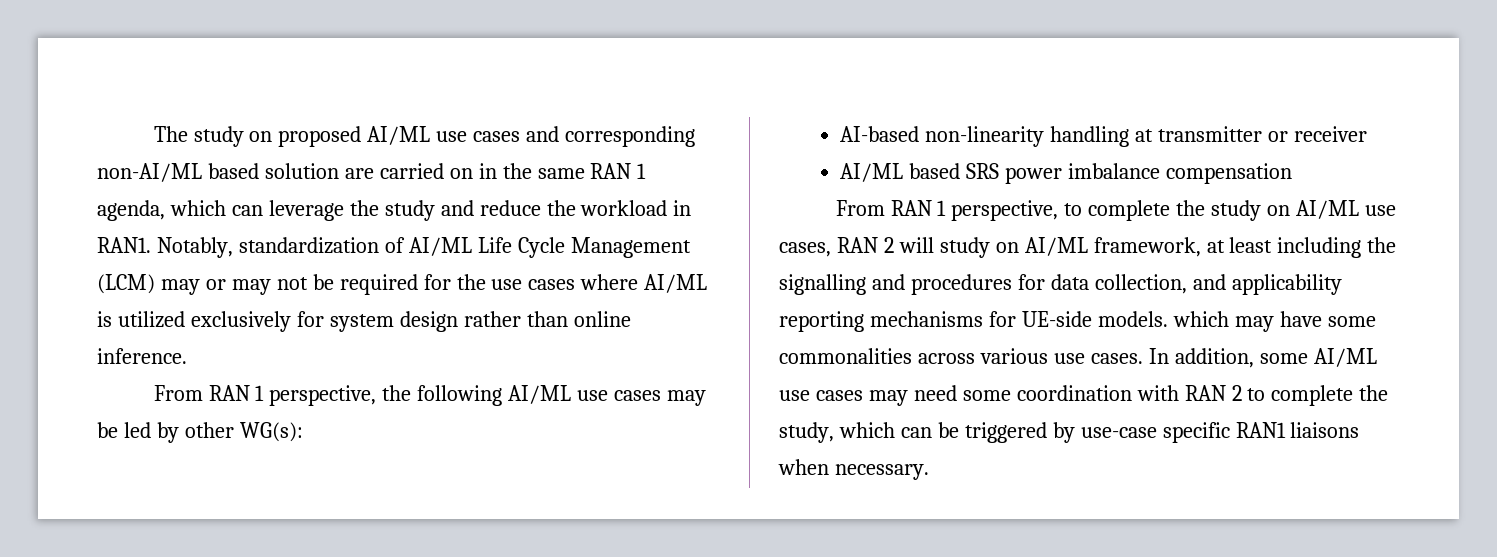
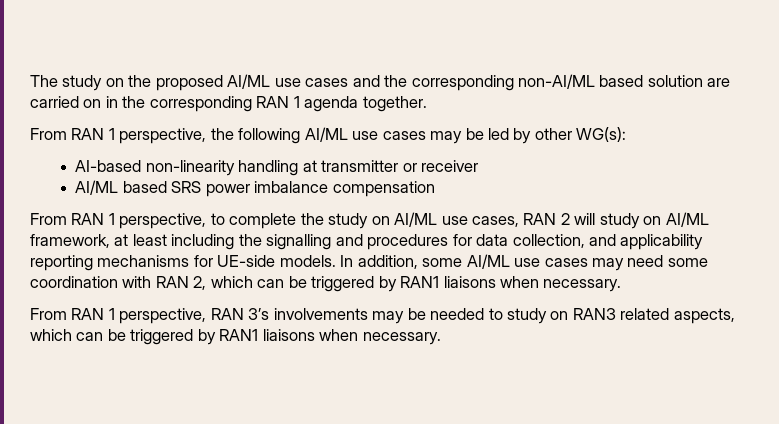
(273, 136) none -> [128,75,152,87] the
(560, 134) none -> [384,75,408,87] the
[537,163,647,179] [97,200,692,221] [97,237,691,258] [97,274,708,295] [97,311,631,332] [97,348,187,364] same RAN 1 agenda, which can leverage the study and reduce the workload in RAN1. Notably, standardization of AI/ML Life Cycle Management (LCM) may or may not be required for the use cases where AI/ML is utilized exclusively for system design rather than online inference. -> [149,96,427,112] corresponding RAN 1 agenda together.
[1172,311,1376,332] [779,348,1143,364] which may have some commonalities across various use cases. -> (336, 261) none
[1231,385,1389,406] [779,422,1360,443] [778,459,929,480] 2 to complete the study, which can be triggered by use-case specific RAN1 liaisons when necessary. -> [193,276,622,292] [30,308,735,324] [30,329,441,345] 2, which can be triggered by RAN1 liaisons when necessary. // From RAN 1 perspective, RAN 3’s involvements may be needed to study on RAN3 related aspects, which can be triggered by RAN1 liaisons when necessary.

